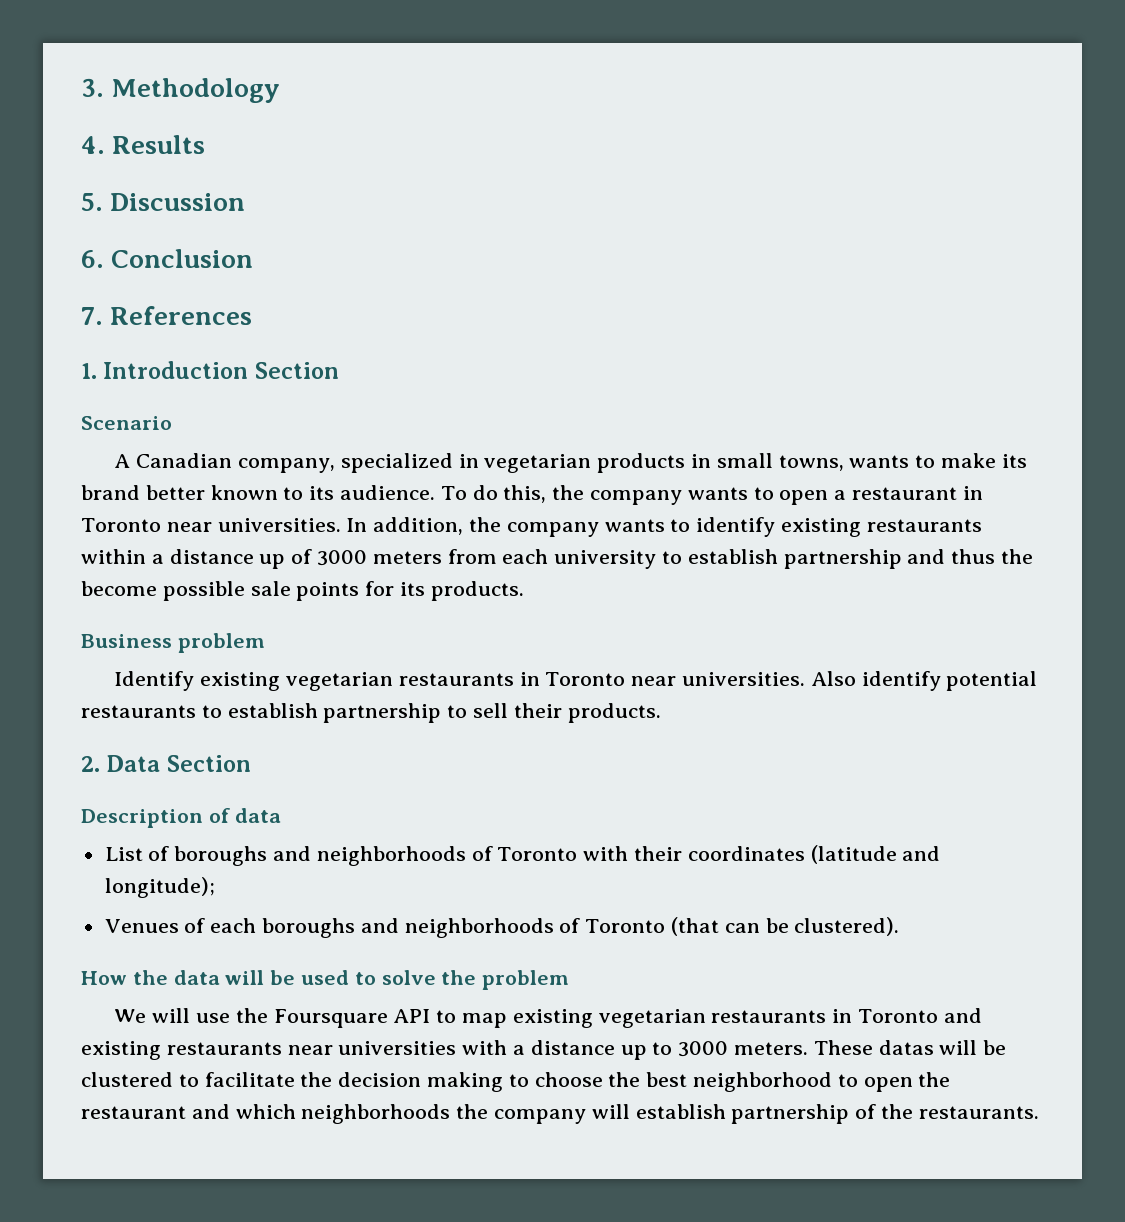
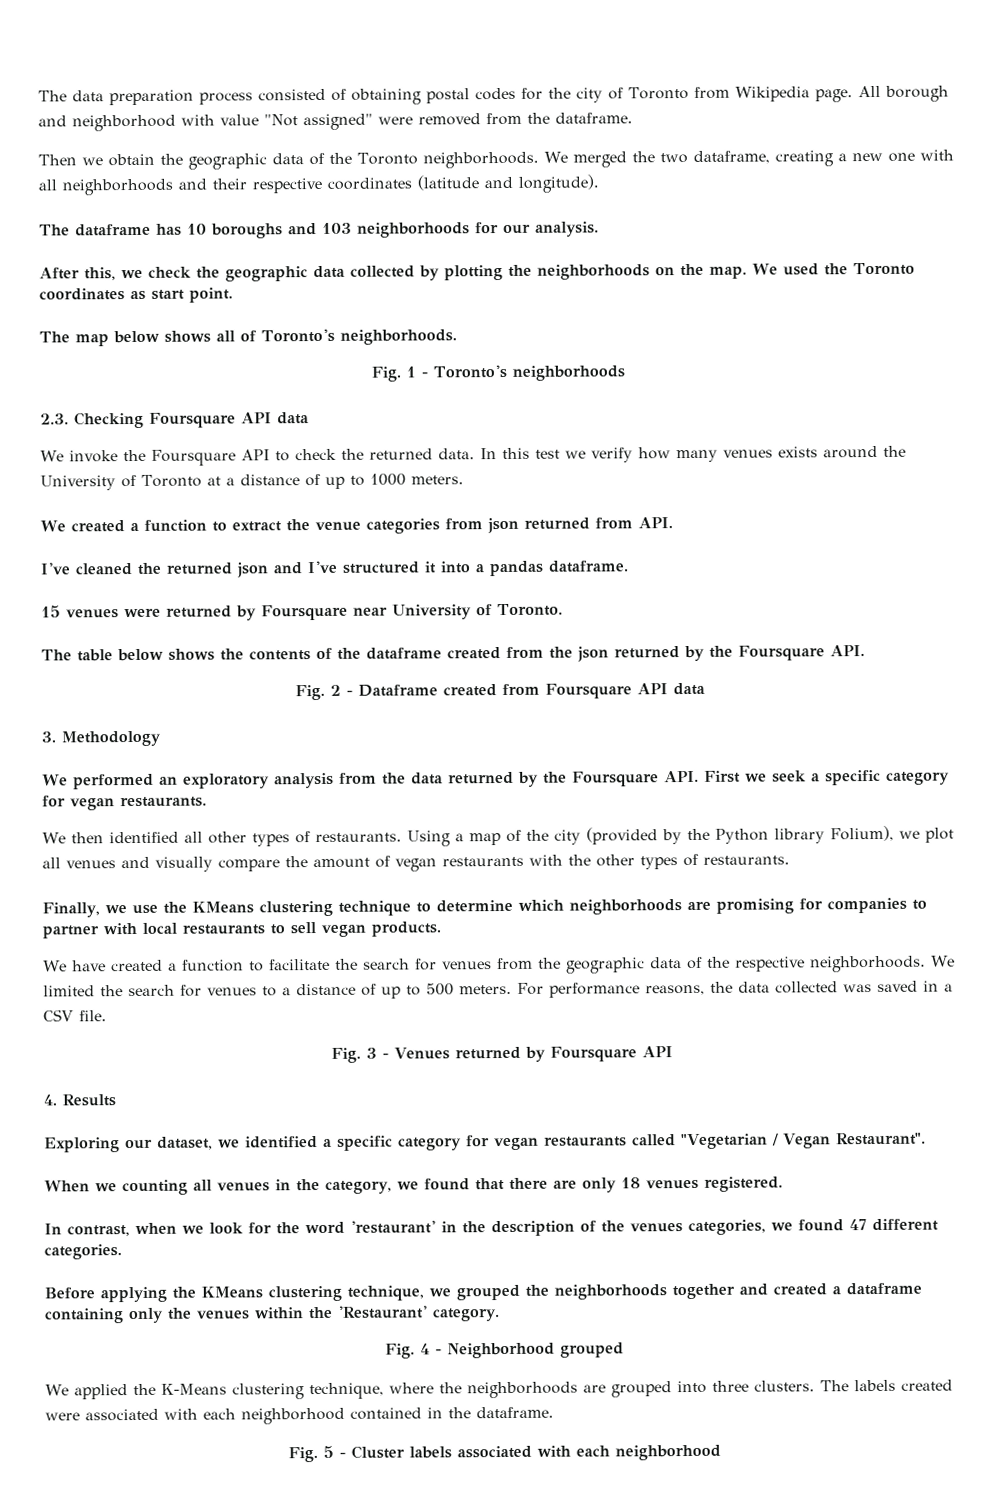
[81,78,281,103] [81,135,206,154] [81,193,246,211] [81,249,254,268] [81,306,253,325] [81,361,339,379] [81,416,172,430] [114,453,1027,473] [81,485,983,505] [81,517,982,537] [81,549,1034,569] [81,581,524,601] [81,633,265,653] [114,671,1038,691] [81,703,661,723] [81,755,251,772] [81,808,281,828] [104,845,941,866] [104,877,215,898] [104,917,900,938] [81,970,570,990] [114,1008,982,1028] [81,1040,1007,1060] [81,1072,951,1092] [81,1104,1039,1124] 3. Methodology // 4. Results // 5. Discussion // 6. Conclusion // 7. References // 1. Introduction Section // Scenario // A Canadian company, specialized in vegetarian products in small towns, wants to make its brand better known to its audience. To do this, the company wants to open a restaurant in Toronto near universities. In addition, the company wants to identify existing restaurants within a distance up of 3000 meters from each university to establish partnership and thus the become possible sale points for its products. // Business problem // Identify existing vegetarian restaurants in Toronto near universities. Also identify potential restaurants to establish partnership to sell their products. // 2. Data Section // Description of data // List of boroughs and neighborhoods of Toronto with their coordinates (latitude and longitude); // Venues of each boroughs and neighborhoods of Toronto (that can be clustered). // How the data will be used to solve the problem // We will use the Foursquare API to map existing vegetarian restaurants in Toronto and existing restaurants near universities with a distance up to 3000 meters. These datas will be clustered to facilitate the decision making to choose the best neighborhood to open the restaurant and which neighborhoods the company will establish partnership of the restaurants. -> [38,85,949,106] [38,112,633,132] [38,149,954,170] [38,174,599,196] [39,221,599,239] [39,262,915,282] [39,287,233,303] [39,328,457,347] [371,364,625,382] [40,411,309,429] [40,445,906,466] [40,473,464,491] [40,517,673,534] [40,560,629,578] [41,603,563,621] [41,645,865,662] [295,682,705,701] [41,730,161,747] [42,769,950,790] [42,795,207,811] [42,825,954,847] [42,853,790,872] [42,897,927,918] [42,921,441,939] [43,955,955,974] [43,980,953,999] [43,1009,107,1022] [331,1046,673,1063] [43,1094,116,1107] [44,1132,926,1153] [44,1176,783,1196] [44,1218,939,1237] [44,1244,122,1260] [44,1282,922,1303] [44,1305,500,1324] [384,1342,624,1359] [45,1379,953,1400] [45,1406,554,1425] [287,1444,721,1463] The data preparation process consisted of obtaining postal codes for the city of Toronto from Wikipedia page. All borough and neighborhood with value "Not assigned" were removed from the dataframe. // Then we obtain the geographic data of the Toronto neighborhoods. We merged the two dataframe, creating a new one with all neighborhoods and their respective coordinates (latitude and longitude). // The dataframe has 10 boroughs and 103 neighborhoods for our analysis. // After this, we check the geographic data collected by plotting the neighborhoods on the map. We used the Toronto coordinates as start point. // The map below shows all of Toronto's neighborhoods. // Fig. 1 - Toronto's neighborhoods // 2.3. Checking Foursquare API data // We invoke the Foursquare API to check the returned data. In this test we verify how many venues exists around the University of Toronto at a distance of up to 1000 meters. // We created a function to extract the venue categories from json returned from API. // I've cleaned the returned json and I've structured it into a pandas dataframe. // 15 venues were returned by Foursquare near University of Toronto. // The table below shows the contents of the dataframe created from the json returned by the Foursquare API. // Fig. 2 - Dataframe created from Foursquare API data // 3. Methodology // We performed an exploratory analysis from the data returned by the Foursquare API. First we seek a specific category for vegan restaurants. // We then identified all other types of restaurants. Using a map of the city (provided by the Python library Folium), we plot all venues and visually compare the amount of vegan restaurants with the other types of restaurants. // Finally, we use the KMeans clustering technique to determine which neighborhoods are promising for companies to partner with local restaurants to sell vegan products. // We have created a function to facilitate the search for venues from the geographic data of the respective neighborhoods. We limited the search for venues to a distance of up to 500 meters. For performance reasons, the data collected was saved in a CSV file. // Fig. 3 - Venues returned by Foursquare API // 4. Results // Exploring our dataset, we identified a specific category for vegan restaurants called "Vegetarian / Vegan Restaurant". // When we counting all venues in the category, we found that there are only 18 venues registered. // In contrast, when we look for the word 'restaurant' in the description of the venues categories, we found 47 different categories. // Before applying the KMeans clustering technique, we grouped the neighborhoods together and created a dataframe containing only the venues within the 'Restaurant' category. // Fig. 4 - Neighborhood grouped // We applied the K-Means clustering technique, where the neighborhoods are grouped into three clusters. The labels created were associated with each neighborhood contained in the dataframe. // Fig. 5 - Cluster labels associated with each neighborhood

